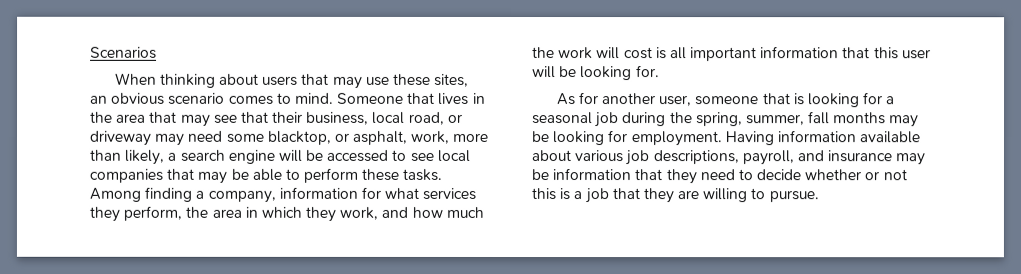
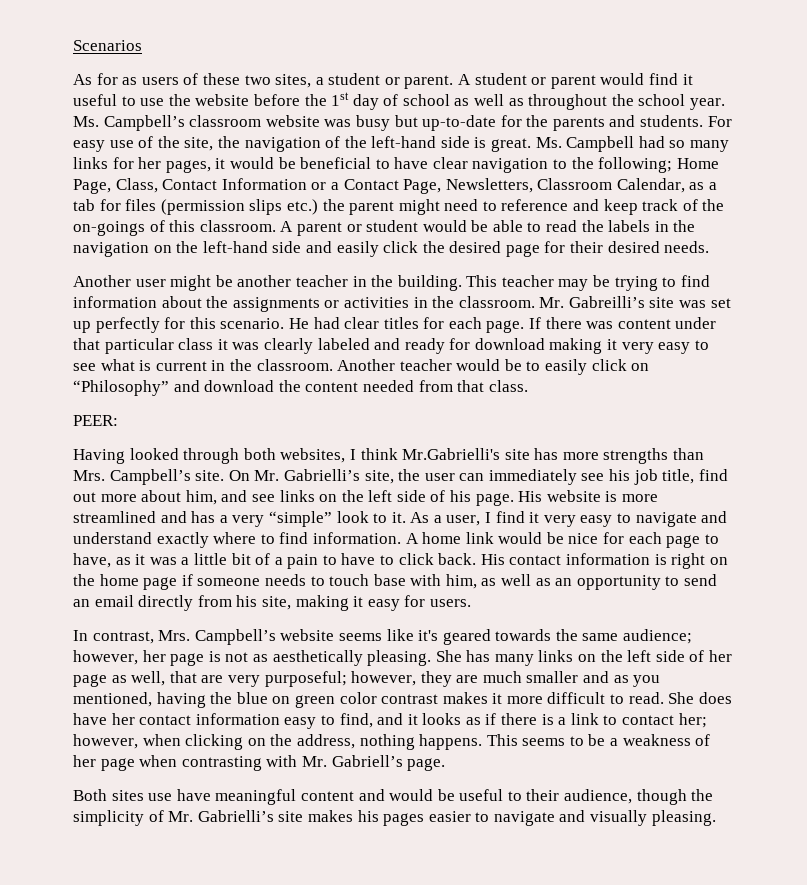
[114,72,470,89] [90,92,486,105] [90,111,463,127] [89,130,490,146] [89,149,470,165] [89,167,443,184] [89,186,477,203] [89,205,484,222] [532,46,931,62] [532,65,660,81] [556,92,896,108] [532,111,920,128] [531,130,922,147] [531,150,926,166] [531,168,907,185] [531,188,819,204] When thinking about users that may use these sites, an obvious scenario comes to mind. Someone that lives in the area that may see that their business, local road, or driveway may need some blacktop, or asphalt, work, more than likely, a search engine will be accessed to see local companies that may be able to perform these tasks. Among finding a company, information for what services they perform, the area in which they work, and how much the work will cost is all important information that this user will be looking for. // As for another user, someone that is looking for a seasonal job during the spring, summer, fall months may be looking for employment. Having information available about various job descriptions, payroll, and insurance may be information that they need to decide whether or not this is a job that they are willing to pursue. -> [73,73,693,89] [73,92,726,110] [73,115,732,131] [73,136,730,152] [73,157,719,173] [73,178,718,194] [73,199,725,215] [73,220,696,236] [73,241,710,257] [73,275,710,291] [73,296,731,312] [73,317,717,333] [73,338,709,354] [73,359,650,375] [73,380,528,396] [73,415,118,426] [73,448,705,464] [73,469,728,485] [73,490,659,506] [73,511,728,527] [73,532,719,548] [73,553,728,569] [73,574,718,590] [73,595,471,611] [73,629,693,645] [73,650,733,666] [73,671,661,687] [73,692,732,708] [73,713,707,729] [73,734,711,750] [73,755,446,771] [73,789,714,805] [73,810,716,826] As for as users of these two sites, a student or parent. A student or parent would find it useful to use the website before the 1st day of school as well as throughout the school year. Ms. Campbell’s classroom website was busy but up-to-date for the parents and students. For easy use of the site, the navigation of the left-hand side is great. Ms. Campbell had so many links for her pages, it would be beneficial to have clear navigation to the following; Home Page, Class, Contact Information or a Contact Page, Newsletters, Classroom Calendar, as a tab for files (permission slips etc.) the parent might need to reference and keep track of the on-goings of this classroom. A parent or student would be able to read the labels in the navigation on the left-hand side and easily click the desired page for their desired needs. // Another user might be another teacher in the building. This teacher may be trying to find information about the assignments or activities in the classroom. Mr. Gabreilli’s site was set up perfectly for this scenario. He had clear titles for each page. If there was content under that particular class it was clearly labeled and ready for download making it very easy to see what is current in the classroom. Another teacher would be to easily click on “Philosophy” and download the content needed from that class. // PEER: // Having looked through both websites, I think Mr.Gabrielli's site has more strengths than Mrs. Campbell’s site. On Mr. Gabrielli’s site, the user can immediately see his job title, find out more about him, and see links on the left side of his page. His website is more streamlined and has a very “simple” look to it. As a user, I find it very easy to navigate and understand exactly where to find information. A home link would be nice for each page to have, as it was a little bit of a pain to have to click back. His contact information is right on the home page if someone needs to touch base with him, as well as an opportunity to send an email directly from his site, making it easy for users. // In contrast, Mrs. Campbell’s website seems like it's geared towards the same audience; however, her page is not as aesthetically pleasing. She has many links on the left side of her page as well, that are very purposeful; however, they are much smaller and as you mentioned, having the blue on green color contrast makes it more difficult to read. She does have her contact information easy to find, and it looks as if there is a link to contact her; however, when clicking on the address, nothing happens. This seems to be a weakness of her page when contrasting with Mr. Gabriell’s page. // Both sites use have meaningful content and would be useful to their audience, though the simplicity of Mr. Gabrielli’s site makes his pages easier to navigate and visually pleasing.

